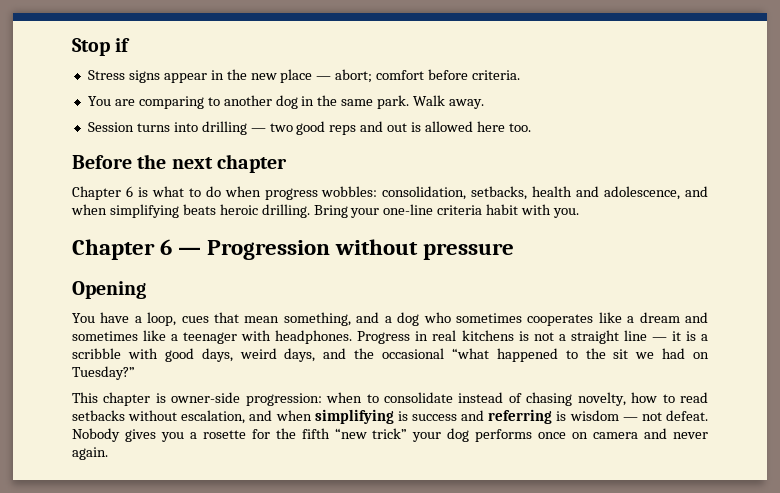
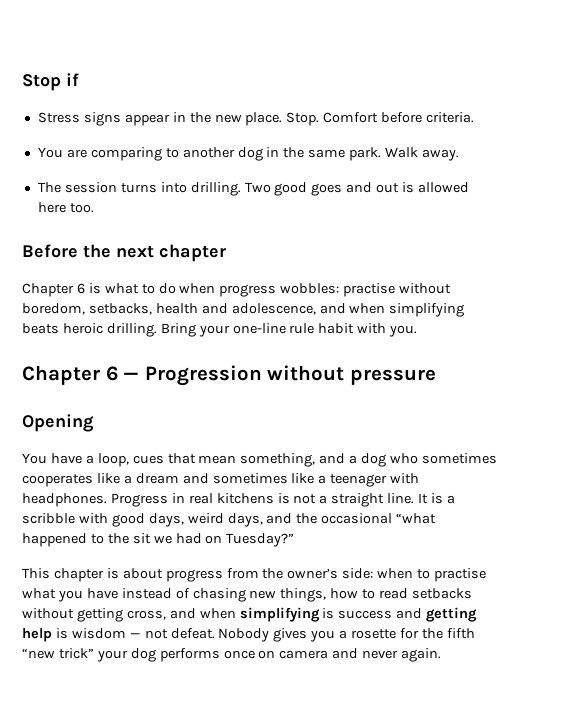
[280,69,425,83] place — abort; comfort -> [245,112,379,126] place. Stop. Comfort
[87,121,357,135] Session turns into drilling — two good reps -> [37,182,343,196] The session turns into drilling. Two good goes
[382,186,467,200] consolidation, -> [343,283,452,297] [22,303,85,315] practise without boredom,
[437,205,483,215] criteria -> [289,323,315,334] rule
[623,330,681,341] line — it -> [387,493,429,504] line. It
[171,392,453,406] owner-side progression: when to consolidate -> [122,568,487,582] [22,588,118,602] about progress from the owner’s side: when to practise what you have
[577,392,626,406] novelty, -> [249,588,327,602] new things,
[181,410,246,424] escalation, -> [76,608,166,622] getting cross,
[488,409,553,424] referring -> [426,607,478,622] [22,628,52,642] getting help

